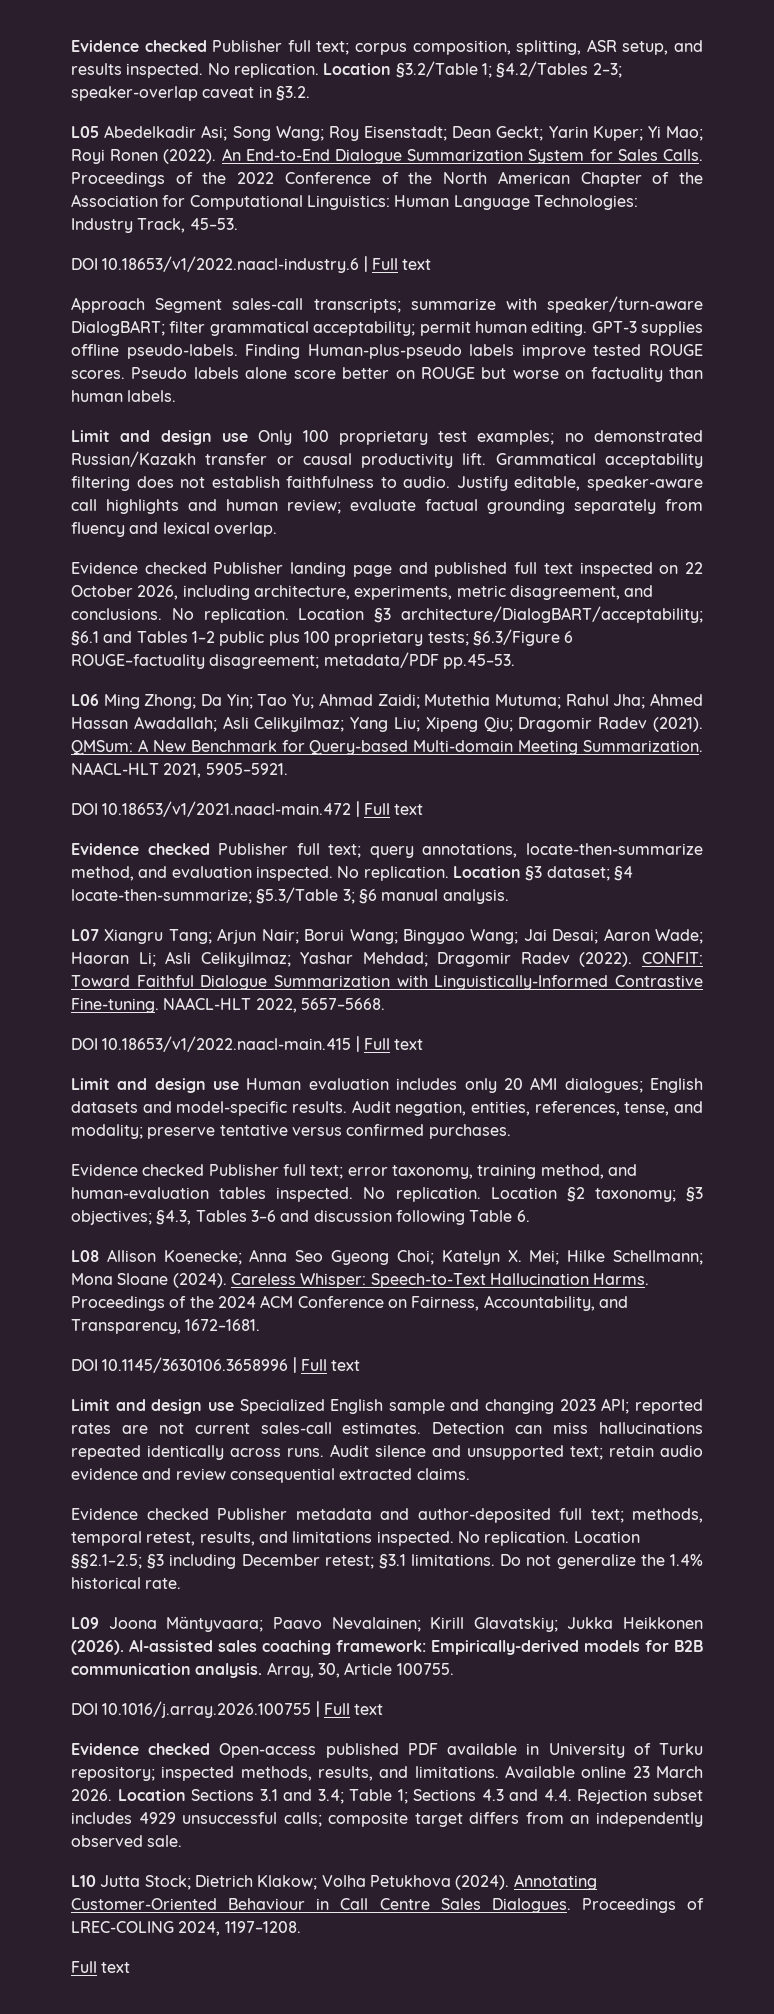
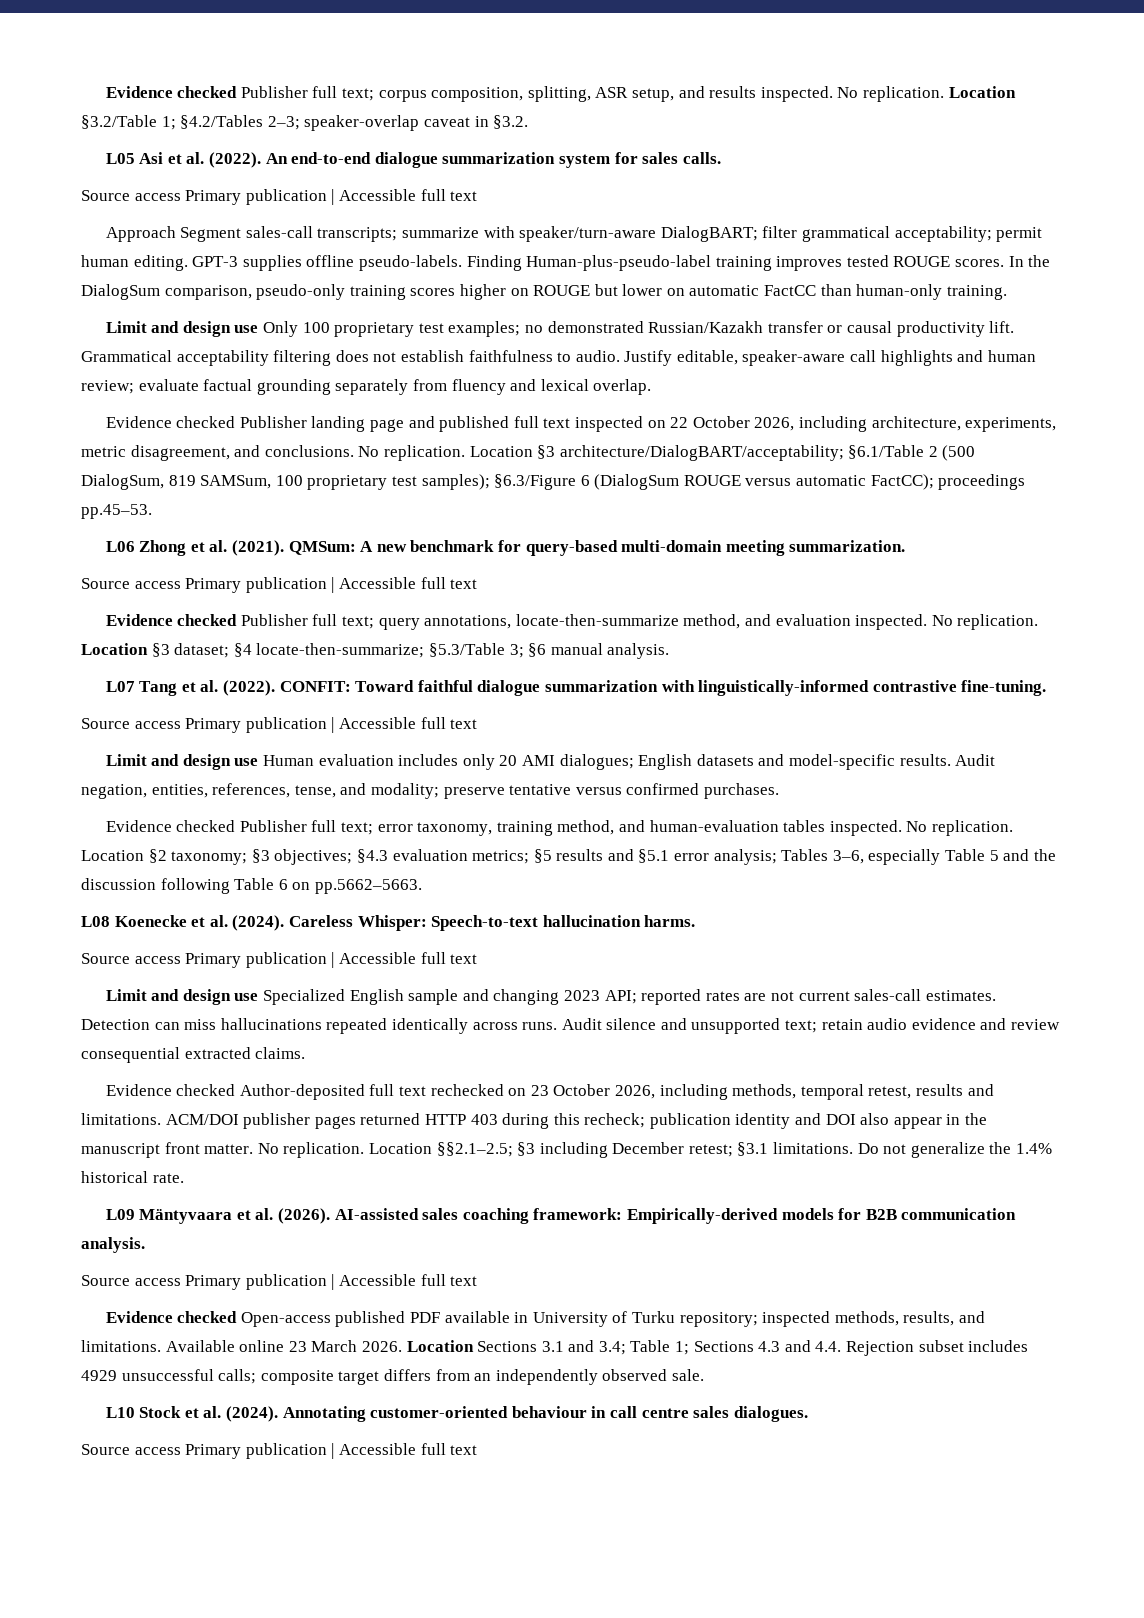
[104,125,703,141] [71,148,704,164] [71,171,704,187] [71,194,638,210] [71,218,238,233] [71,256,398,273] Abedelkadir Asi; Song Wang; Roy Eisenstadt; Dean Geckt; Yarin Kuper; Yi Mao; Royi Ronen (2022). An End-to-End Dialogue Summarization System for Sales Calls. Proceedings of the 2022 Conference of the North American Chapter of the Association for Computational Linguistics: Human Language Technologies: Industry Track, 45–53. // DOI 10.18653/v1/2022.naacl-industry.6 | Full -> [139,152,721,168] [81,189,446,205] Asi et al. (2022). An end-to-end dialogue summarization system for sales calls. // Source access Primary publication | Accessible full
[307,344,703,359] [71,367,703,382] [71,390,177,402] Human-plus-pseudo labels improve tested ROUGE scores. Pseudo labels alone score better on ROUGE but worse on factuality than human labels. -> [526,255,1051,271] [81,284,1007,300] Human-plus-pseudo-label training improves tested ROUGE scores. In the DialogSum comparison, pseudo-only training scores higher on ROUGE but lower on automatic FactCC than human-only training.
[71,629,574,646] [71,652,515,669] [71,693,704,709] [71,716,703,732] [71,739,703,755] [71,762,288,778] [71,801,390,817] §6.1 and Tables 1–2 public plus 100 proprietary tests; §6.3/Figure 6 ROUGE–factuality disagreement; metadata/PDF pp.45–53. // L06 Ming Zhong; Da Yin; Tao Yu; Ahmad Zaidi; Mutethia Mutuma; Rahul Jha; Ahmed Hassan Awadallah; Asli Celikyilmaz; Yang Liu; Xipeng Qiu; Dragomir Radev (2021). QMSum: A New Benchmark for Query-based Multi-domain Meeting Summarization. NAACL-HLT 2021, 5905–5921. // DOI 10.18653/v1/2021.naacl-main.472 | Full -> [848,445,976,461] [81,474,1026,490] [81,504,152,519] [105,540,906,556] [81,577,446,593] §6.1/Table 2 (500 DialogSum, 819 SAMSum, 100 proprietary test samples); §6.3/Figure 6 (DialogSum ROUGE versus automatic FactCC); proceedings pp.45–53. // L06 Zhong et al. (2021). QMSum: A new benchmark for query-based multi-domain meeting summarization. // Source access Primary publication | Accessible full
[104,928,703,944] [71,951,703,967] [71,975,703,990] [71,997,385,1013] [71,1036,390,1052] Xiangru Tang; Arjun Nair; Borui Wang; Bingyao Wang; Jai Desai; Aaron Wade; Haoran Li; Asli Celikyilmaz; Yashar Mehdad; Dragomir Radev (2022). CONFIT: Toward Faithful Dialogue Summarization with Linguistically-Informed Contrastive Fine-tuning. NAACL-HLT 2022, 5657–5668. // DOI 10.18653/v1/2022.naacl-main.415 | Full -> [139,680,1047,696] [81,717,446,733] Tang et al. (2022). CONFIT: Toward faithful dialogue summarization with linguistically-informed contrastive fine-tuning. // Source access Primary publication | Accessible full
[156,1210,530,1225] [71,1249,703,1265] [71,1273,650,1288] [71,1295,628,1311] [71,1319,261,1334] [71,1357,327,1373] §4.3, Tables 3–6 and discussion following Table 6. // L08 Allison Koenecke; Anna Seo Gyeong Choi; Katelyn X. Mei; Hilke Schellmann; Mona Sloane (2024). Careless Whisper: Speech-to-Text Hallucination Harms. Proceedings of the 2024 ACM Conference on Fairness, Accountability, and Transparency, 1672–1681. // DOI 10.1145/3630106.3658996 | Full -> [356,849,1056,865] [81,878,422,894] [81,915,696,931] [81,952,446,968] §4.3 evaluation metrics; §5 results and §5.1 error analysis; Tables 3–6, especially Table 5 and the discussion following Table 6 on pp.5662–5663. // L08 Koenecke et al. (2024). Careless Whisper: Speech-to-text hallucination harms. // Source access Primary publication | Accessible full
[217,1508,703,1523] [71,1531,454,1546] Publisher metadata and author-deposited full text; methods, temporal retest, results, and limitations inspected. -> [239,1084,994,1100] [81,1113,988,1129] [81,1142,254,1158] Author-deposited full text rechecked on 23 October 2026, including methods, temporal retest, results and limitations. ACM/DOI publisher pages returned HTTP 403 during this recheck; publication identity and DOI also appear in the manuscript front matter.
[108,1616,703,1632] Joona Mäntyvaara; Paavo Nevalainen; Kirill Glavatskiy; Jukka Heikkonen -> [139,1208,274,1224] Mäntyvaara et al.
[266,1662,454,1678] [71,1701,350,1718] Array, 30, Article 100755. // DOI 10.1016/j.array.2026.100755 | Full -> [81,1274,446,1290] // Source access Primary publication | Accessible full
[100,1874,597,1890] [71,1898,704,1913] [71,1921,301,1936] [71,1961,97,1973] Jutta Stock; Dietrich Klakow; Volha Petukhova (2024). Annotating Customer-Oriented Behaviour in Call Centre Sales Dialogues. Proceedings of LREC-COLING 2024, 1197–1208. // Full -> [139,1406,808,1422] [81,1443,446,1459] Stock et al. (2024). Annotating customer-oriented behaviour in call centre sales dialogues. // Source access Primary publication | Accessible full

